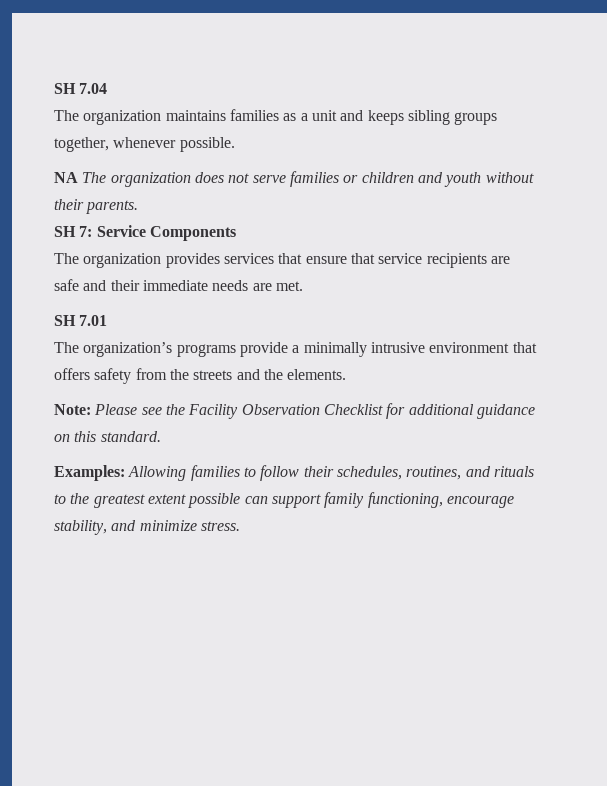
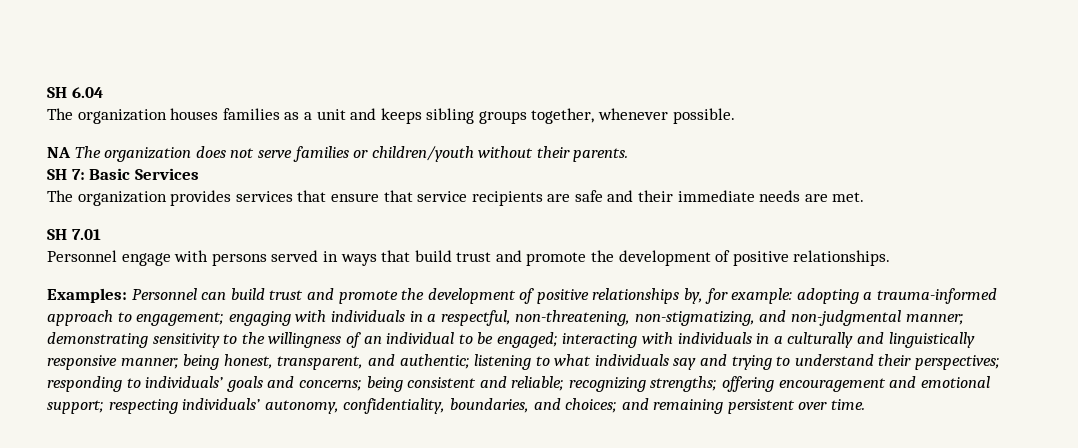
[54,83,108,94] [54,110,226,125] SH 7.04 // The organization maintains -> [47,87,103,98] [47,108,219,124] SH 6.04 // The organization houses
[361,172,482,187] children and youth -> [371,146,474,162] children/youth
[96,225,236,241] Service Components -> [89,168,199,180] Basic Services
[54,342,537,357] [54,368,347,384] [54,403,535,419] [54,431,161,442] [54,465,534,481] [54,492,514,508] [54,520,240,535] The organization’s programs provide a minimally intrusive environment that offers safety from the streets and the elements. // Note: Please see the Facility Observation Checklist for additional guidance on this standard. // Examples: Allowing families to follow their schedules, routines, and rituals to the greatest extent possible can support family functioning, encourage stability, and minimize stress. -> [47,250,891,266] [47,288,998,304] [47,310,964,326] [47,332,975,348] [47,354,1001,370] [47,376,990,392] [47,398,866,414] Personnel engage with persons served in ways that build trust and promote the development of positive relationships. // Examples: Personnel can build trust and promote the development of positive relationships by, for example: adopting a trauma-informed approach to engagement; engaging with individuals in a respectful, non-threatening, non-stigmatizing, and non-judgmental manner; demonstrating sensitivity to the willingness of an individual to be engaged; interacting with individuals in a culturally and linguistically responsive manner; being honest, transparent, and authentic; listening to what individuals say and trying to understand their perspectives; responding to individuals’ goals and concerns; being consistent and reliable; recognizing strengths; offering encouragement and emotional support; respecting individuals’ autonomy, confidentiality, boundaries, and choices; and remaining persistent over time.

